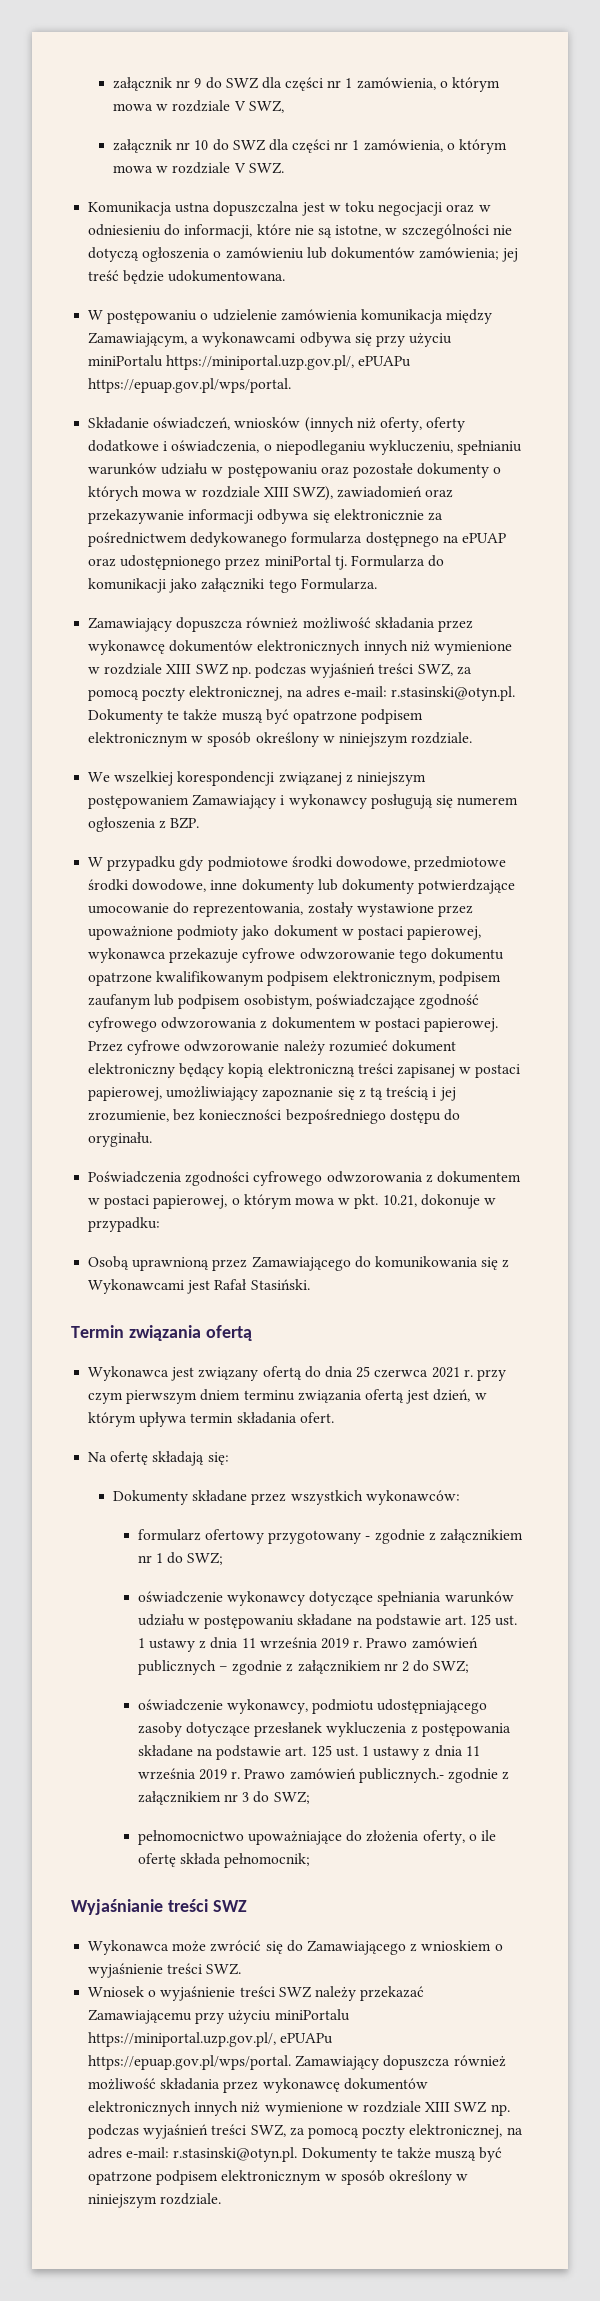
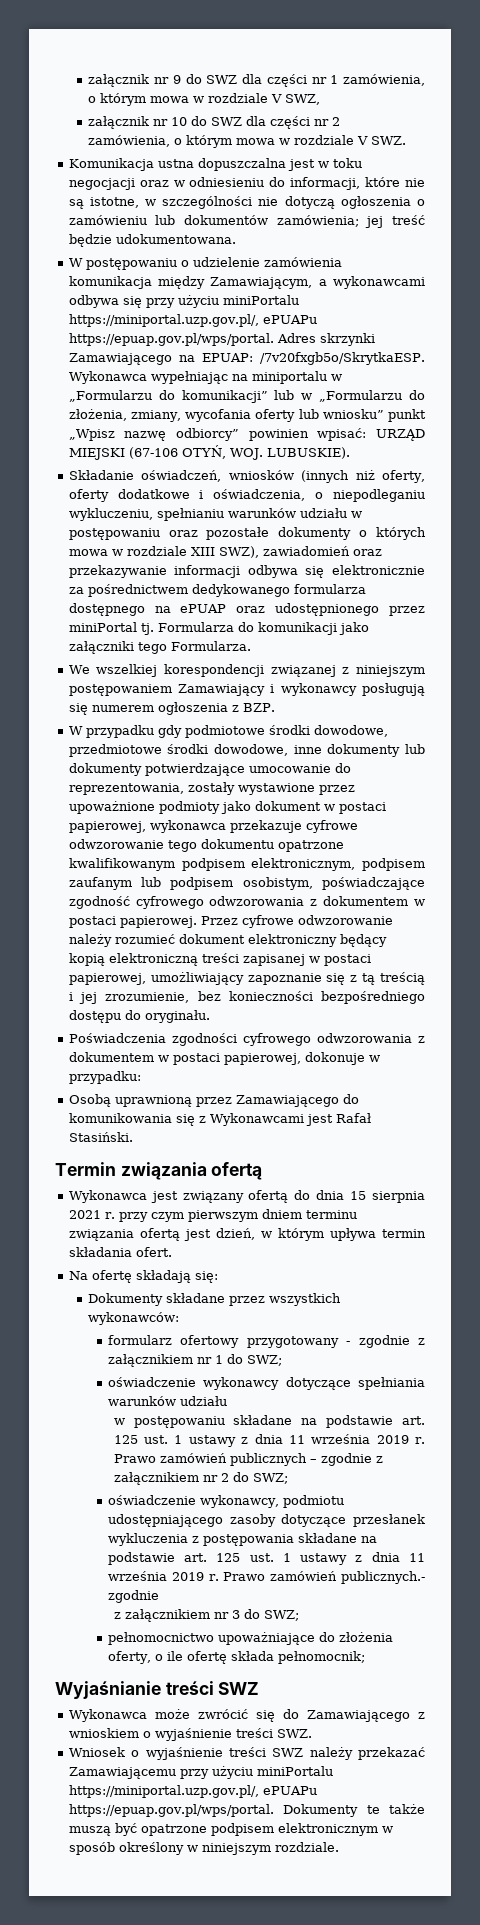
[352,140,360,150] 1 -> [332,117,341,126] 2
(292, 385) none -> [276,333,375,346] [68,352,426,365] [68,371,342,384] [68,390,425,403] [68,409,426,422] [68,428,425,441] [68,445,350,460] Adres skrzynki Zamawiającego na EPUAP: /7v20fxgb5o/SkrytkaESP. Wykonawca wypełniając na miniportalu w „Formularzu do komunikacji” lub w „Formularzu do złożenia, zmiany, wycofania oferty lub wniosku” punkt „Wpisz nazwę odbiorcy” powinien wpisać: URZĄD MIEJSKI (67-106 OTYŃ, WOJ. LUBUSKIE).
[88,617,473,632] [88,640,512,655] [88,663,472,678] [88,686,516,701] [88,709,424,724] [88,732,473,747] // Zamawiający dopuszcza również możliwość składania przez wykonawcę dokumentów elektronicznych innych niż wymienione w rozdziale XIII SWZ np. podczas wyjaśnień treści SWZ, za pomocą poczty elektronicznej, na adres e-mail: r.stasinski@otyn.pl. Dokumenty te także muszą być opatrzone podpisem elektronicznym w sposób określony w niniejszym rozdziale. -> (251, 646) none
[231,1194,417,1209] o którym mowa w pkt. 10.21, -> (301, 1059) none
[356,1366,429,1378] 25 czerwca -> [350,1191,426,1203] 15 sierpnia
(185, 1620) none -> (227, 1401) //
(498, 1775) none -> (159, 1596) //
[295,2055,506,2070] [88,2078,428,2093] [88,2101,510,2116] [88,2124,523,2139] [88,2147,298,2162] Zamawiający dopuszcza również możliwość składania przez wykonawcę dokumentów elektronicznych innych niż wymienione w rozdziale XIII SWZ np. podczas wyjaśnień treści SWZ, za pomocą poczty elektronicznej, na adres e-mail: r.stasinski@otyn.pl. -> (274, 1810) none

